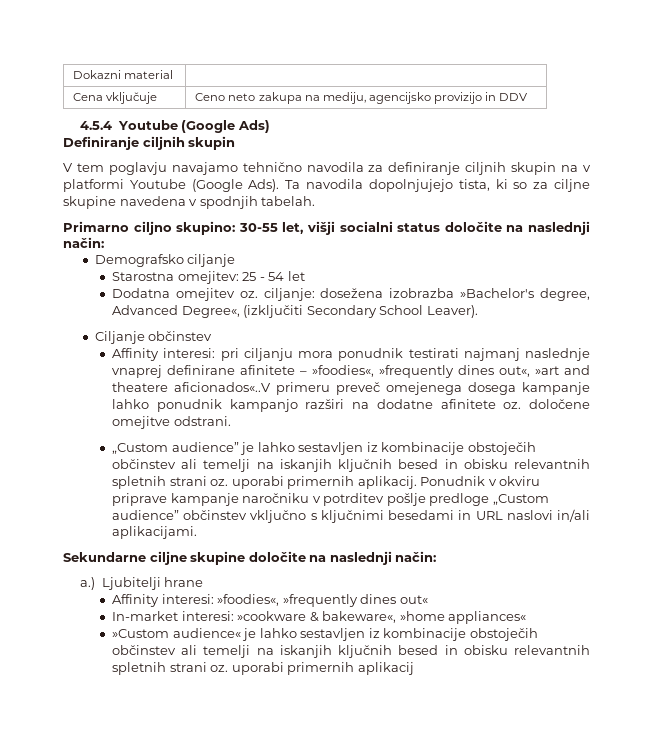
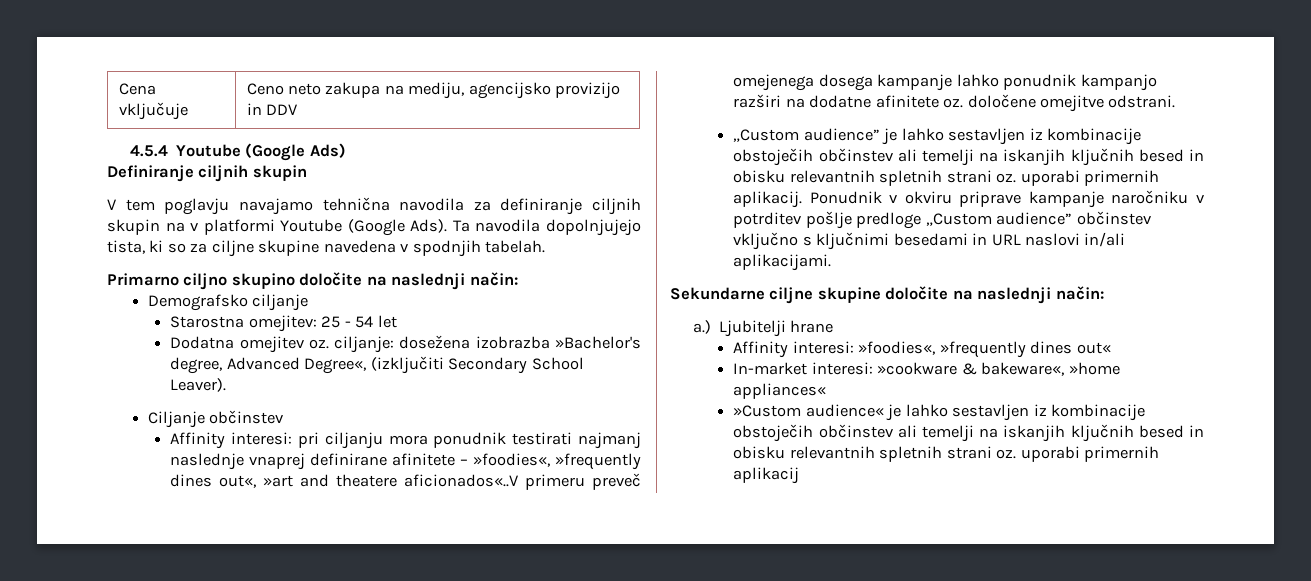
[73,70,174,79] Dokazni material | // -> (118, 89) none
[242,162,302,172] tehnično -> [322,197,390,211] tehnična
[176,221,441,235] skupino: 30-55 let, višji socialni status -> [231,273,295,289] skupino

